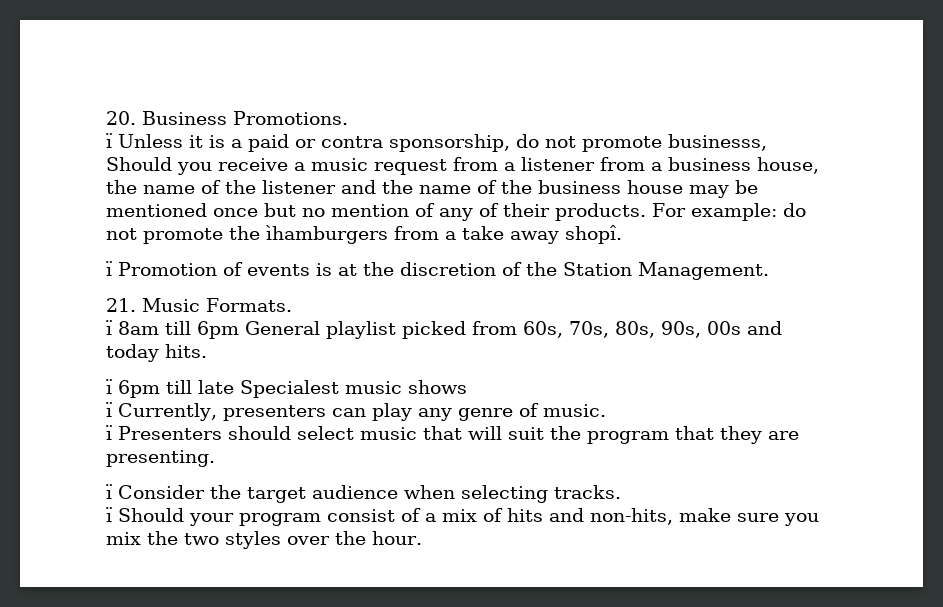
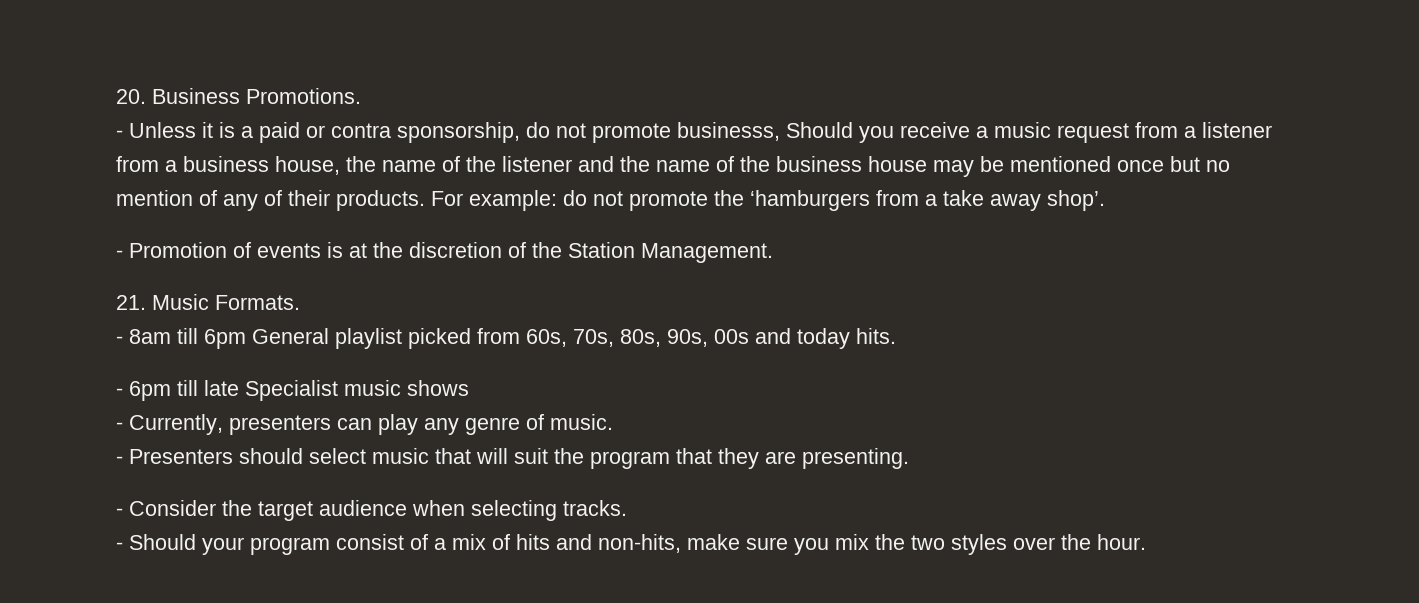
[106,133,112,148] ï -> [116,130,123,138] -
[265,225,388,244] ìhamburgers -> [750,190,870,211] ‘hamburgers
[565,225,622,244] [106,261,112,276] shopî. // ï -> [1047,190,1105,211] [116,250,123,258] shop’. // -
[106,320,112,335] ï -> [116,336,123,344] -
[106,379,112,394] ï -> [116,388,123,396] -
[240,380,339,398] Specialest -> [245,380,338,401] Specialist
[106,402,112,417] ï -> [116,422,123,430] -
[106,425,112,440] ï -> [116,456,123,464] -
[106,484,112,499] ï -> [116,508,123,516] -
[106,507,112,522] ï -> [116,542,123,550] -

